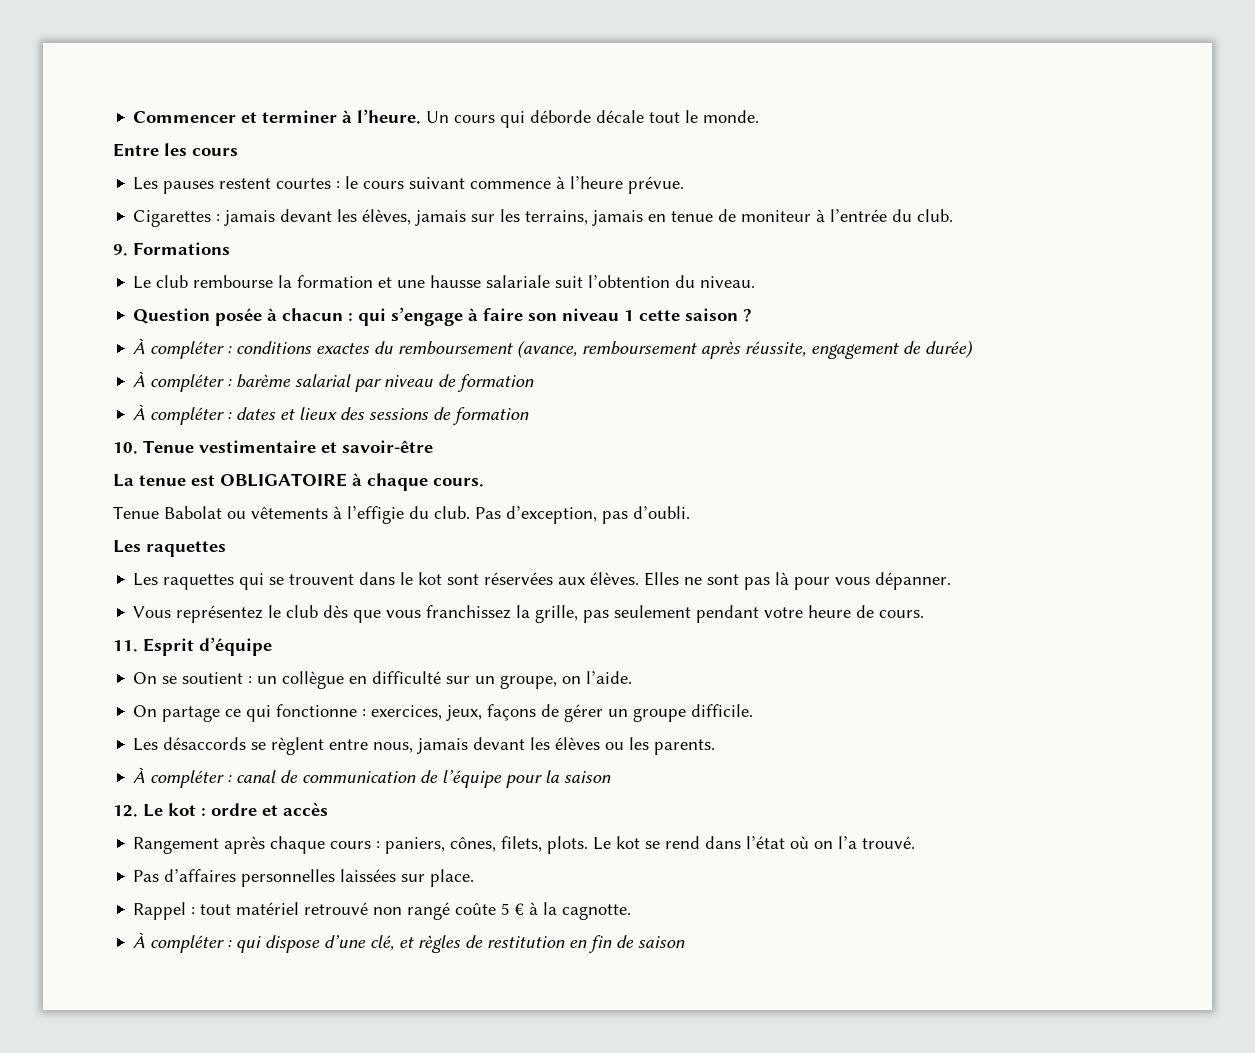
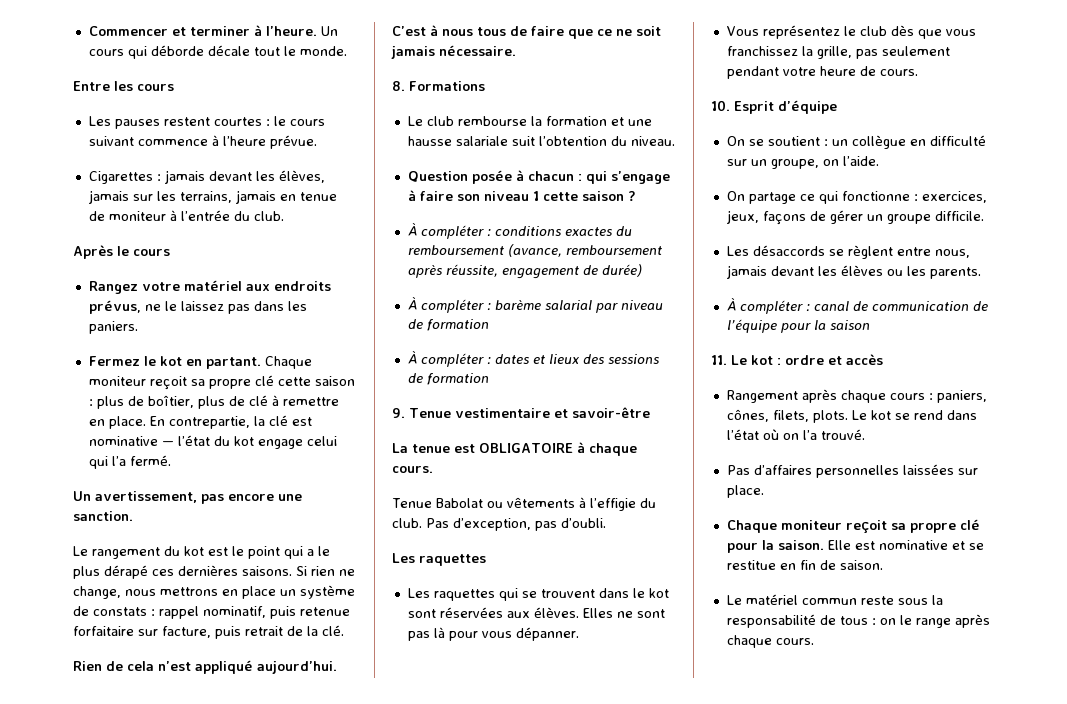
[113,244,128,256] 9. -> [73,245,170,259] [88,280,331,294] [88,300,307,314] [88,321,138,334] [88,356,312,369] [88,375,355,390] [88,395,339,409] [88,415,312,429] [88,435,337,449] [88,455,171,469] [73,491,302,504] [73,511,133,521] [73,546,330,559] [73,565,355,579] [73,585,355,599] [73,606,350,619] [73,625,344,639] [73,660,337,674] [392,25,661,39] [391,45,516,59] [392,81,405,91] Après le cours // Rangez votre matériel aux endroits prévus, ne le laissez pas dans les paniers. // Fermez le kot en partant. Chaque moniteur reçoit sa propre clé cette saison : plus de boîtier, plus de clé à remettre en place. En contrepartie, la clé est nominative — l’état du kot engage celui qui l’a fermé. // Un avertissement, pas encore une sanction. // Le rangement du kot est le point qui a le plus dérapé ces dernières saisons. Si rien ne change, nous mettrons en place un système de constats : rappel nominatif, puis retenue forfaitaire sur facture, puis retrait de la clé. // Rien de cela n’est appliqué aujourd’hui. C’est à nous tous de faire que ce ne soit jamais nécessaire. // 8.
[113,442,138,454] 10. -> [392,408,405,418] 9.
[113,640,138,652] 11. -> [711,100,730,111] 10.
[113,805,138,817] 12. -> [711,355,727,365] 11.
[133,902,632,920] [133,932,686,953] Rappel : tout matériel retrouvé non rangé coûte 5 € à la cagnotte. // À compléter : qui dispose d’une clé, et règles de restitution en fin de saison -> [726,519,980,533] [726,540,984,553] [726,560,883,570] [726,594,943,605] [726,614,990,628] [726,635,814,648] Chaque moniteur reçoit sa propre clé pour la saison. Elle est nominative et se restitue en fin de saison. // Le matériel commun reste sous la responsabilité de tous : on le range après chaque cours.

